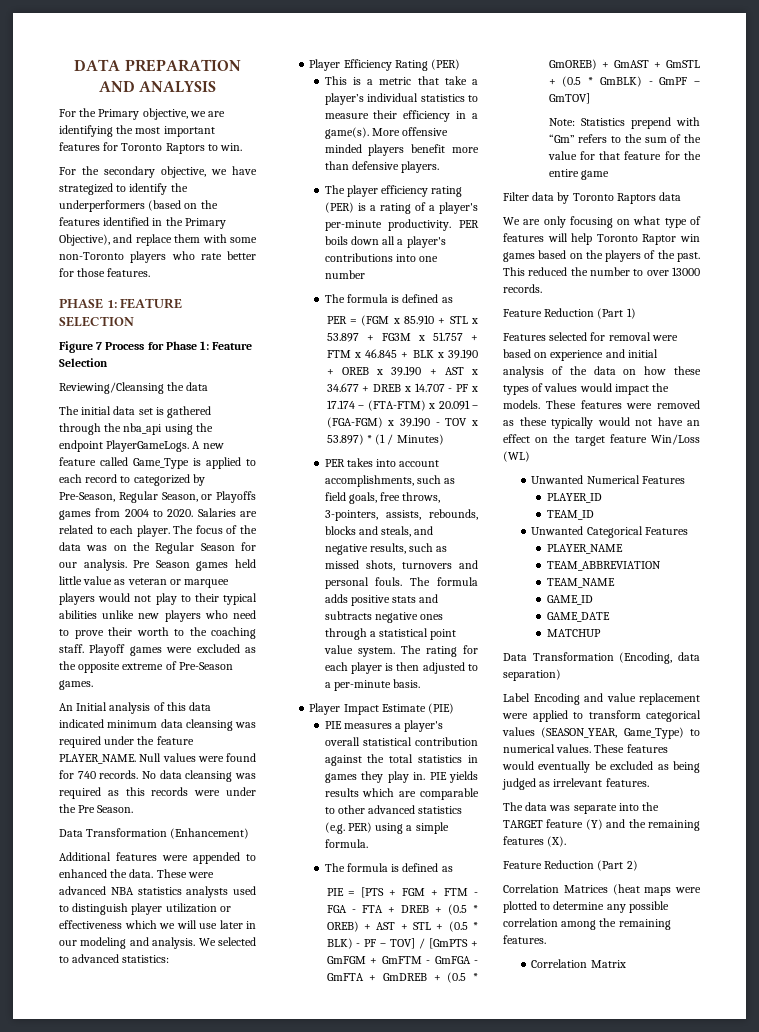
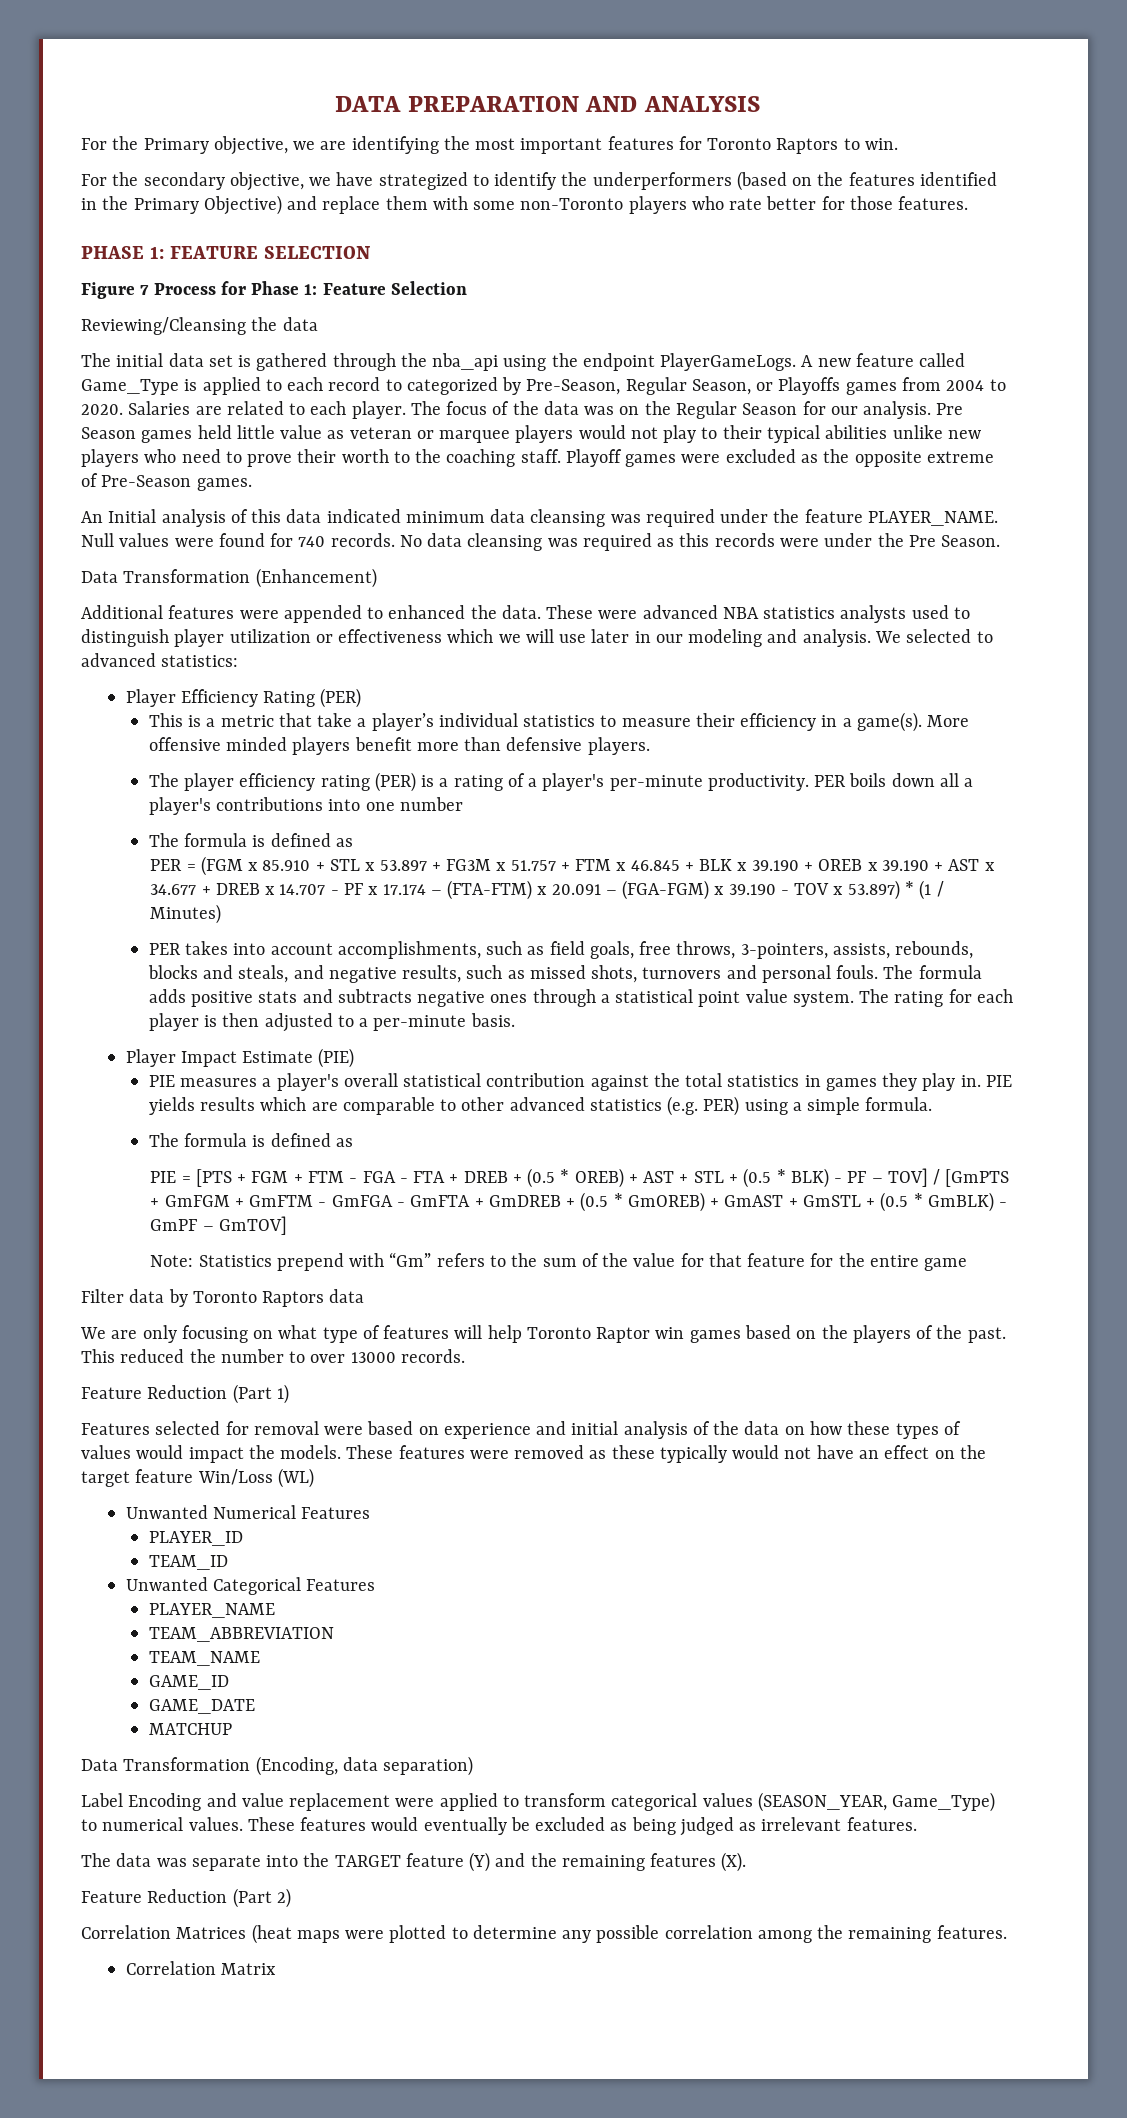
[59,234,110,246] Objective), -> [203,195,282,215] Objective)

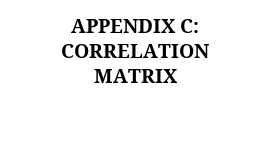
[335,96,760,112] [81,136,898,155] [81,171,997,191] [81,195,969,215] [81,246,370,259] [81,281,467,299] [81,317,318,335] [81,353,966,371] [81,377,1006,395] [81,401,964,419] [81,425,981,443] [81,449,994,467] [81,473,252,491] [81,509,998,527] [81,533,1001,551] [81,568,377,588] [81,605,970,623] [81,629,993,647] [81,653,239,667] [125,688,362,708] [148,712,970,732] [148,737,650,755] [148,772,974,792] [148,797,463,815] [148,833,353,847] [150,856,995,876] [150,880,944,900] [150,904,222,924] [148,941,974,959] [147,965,982,983] [148,989,1013,1007] [148,1013,515,1032] [125,1048,355,1068] [148,1073,1012,1091] [148,1096,933,1116] [148,1133,353,1147] [150,1168,1010,1188] [150,1192,1008,1212] [150,1216,287,1235] [150,1252,968,1271] [81,1289,365,1307] [80,1325,1006,1343] [81,1349,465,1363] [81,1384,289,1404] [81,1421,961,1439] [81,1445,986,1463] [81,1468,314,1488] [125,1505,371,1519] [148,1531,243,1546] [148,1555,228,1570] [125,1577,376,1595] [148,1603,275,1618] [148,1627,334,1642] [148,1651,260,1666] [148,1675,229,1690] [148,1699,255,1714] [148,1723,232,1735] [81,1756,474,1776] [81,1792,996,1812] [81,1817,917,1836] [81,1852,747,1872] [81,1888,291,1908] [81,1924,1007,1944] [125,1961,276,1975] DATA PREPARATION AND ANALYSIS // For the Primary objective, we are identifying the most important features for Toronto Raptors to win. // For the secondary objective, we have strategized to identify the underperformers (based on the features identified in the Primary Objective) and replace them with some non-Toronto players who rate better for those features. // PHASE 1: FEATURE SELECTION // Figure 7 Process for Phase 1: Feature Selection // Reviewing/Cleansing the data // The initial data set is gathered through the nba_api using the endpoint PlayerGameLogs. A new feature called Game_Type is applied to each record to categorized by Pre-Season, Regular Season, or Playoffs games from 2004 to 2020. Salaries are related to each player. The focus of the data was on the Regular Season for our analysis. Pre Season games held little value as veteran or marquee players would not play to their typical abilities unlike new players who need to prove their worth to the coaching staff. Playoff games were excluded as the opposite extreme of Pre-Season games. // An Initial analysis of this data indicated minimum data cleansing was required under the feature PLAYER_NAME. Null values were found for 740 records. No data cleansing was required as this records were under the Pre Season. // Data Transformation (Enhancement) // Additional features were appended to enhanced the data. These were advanced NBA statistics analysts used to distinguish player utilization or effectiveness which we will use later in our modeling and analysis. We selected to advanced statistics: // Player Efficiency Rating (PER) // This is a metric that take a player’s individual statistics to measure their efficiency in a game(s). More offensive minded players benefit more than defensive players. // The player efficiency rating (PER) is a rating of a player's per-minute productivity. PER boils down all a player's contributions into one number // The formula is defined as // PER = (FGM x 85.910 + STL x 53.897 + FG3M x 51.757 + FTM x 46.845 + BLK x 39.190 + OREB x 39.190 + AST x 34.677 + DREB x 14.707 - PF x 17.174 – (FTA-FTM) x 20.091 – (FGA-FGM) x 39.190 - TOV x 53.897) * (1 / Minutes) // PER takes into account accomplishments, such as field goals, free throws, 3-pointers, assists, rebounds, blocks and steals, and negative results, such as missed shots, turnovers and personal fouls. The formula adds positive stats and subtracts negative ones through a statistical point value system. The rating for each player is then adjusted to a per-minute basis. // Player Impact Estimate (PIE) // PIE measures a player's overall statistical contribution against the total statistics in games they play in. PIE yields results which are comparable to other advanced statistics (e.g. PER) using a simple formula. // The formula is defined as // PIE = [PTS + FGM + FTM - FGA - FTA + DREB + (0.5 * OREB) + AST + STL + (0.5 * BLK) - PF – TOV] / [GmPTS + GmFGM + GmFTM - GmFGA - GmFTA + GmDREB + (0.5 * GmOREB) + GmAST + GmSTL + (0.5 * GmBLK) - GmPF – GmTOV] // Note: Statistics prepend with “Gm” refers to the sum of the value for that feature for the entire game // Filter data by Toronto Raptors data // We are only focusing on what type of features will help Toronto Raptor win games based on the players of the past. This reduced the number to over 13000 records. // Feature Reduction (Part 1) // Features selected for removal were based on experience and initial analysis of the data on how these types of values would impact the models. These features were removed as these typically would not have an effect on the target feature Win/Loss (WL) // Unwanted Numerical Features // PLAYER_ID // TEAM_ID // Unwanted Categorical Features // PLAYER_NAME // TEAM_ABBREVIATION // TEAM_NAME // GAME_ID // GAME_DATE // MATCHUP // Data Transformation (Encoding, data separation) // Label Encoding and value replacement were applied to transform categorical values (SEASON_YEAR, Game_Type) to numerical values. These features would eventually be excluded as being judged as irrelevant features. // The data was separate into the TARGET feature (Y) and the remaining features (X). // Feature Reduction (Part 2) // Correlation Matrices (heat maps were plotted to determine any possible correlation among the remaining features. // Correlation Matrix -> [70,19,200,33] [61,44,210,58] [93,69,178,83] APPENDIX C: CORRELATION MATRIX

